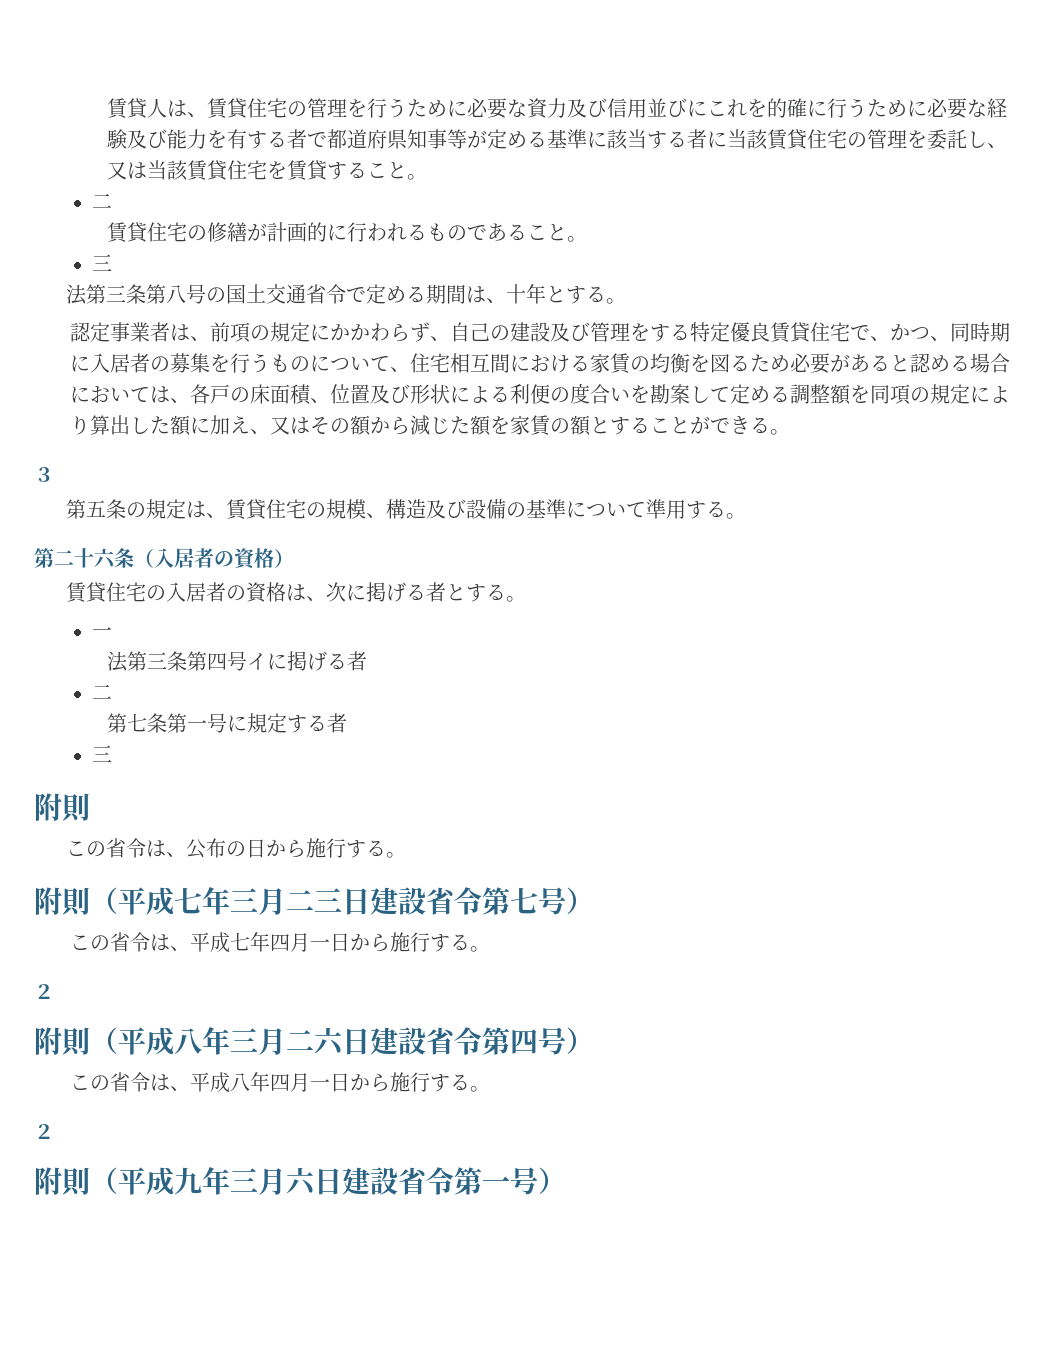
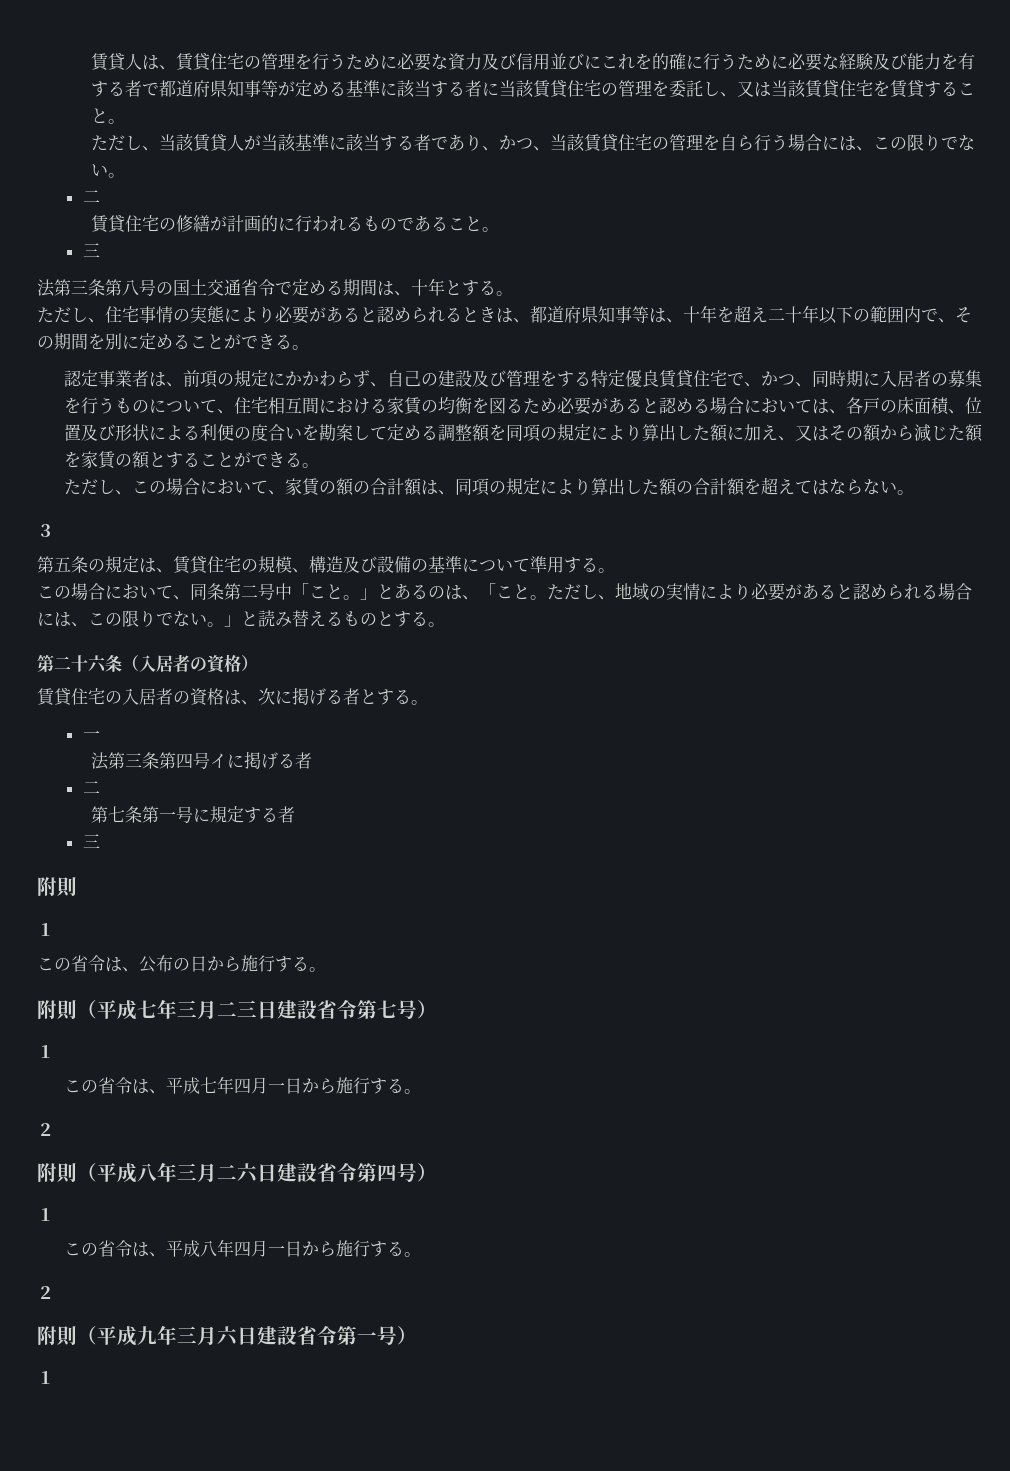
(427, 177) none -> [90,134,975,152] [90,164,125,178] // ただし、当該賃貸人が当該基準に該当する者であり、かつ、当該賃貸住宅の管理を自ら行う場合には、この限りでない。
(626, 301) none -> [37,305,972,324] [37,333,309,350] // ただし、住宅事情の実態により必要があると認められるときは、都道府県知事等は、十年を超え二十年以下の範囲内で、その期間を別に定めることができる。
(791, 432) none -> [63,477,914,496] // ただし、この場合において、家賃の額の合計額は、同項の規定により算出した額の合計額を超えてはならない。
(746, 516) none -> [37,583,972,601] [37,610,445,627] // この場合において、同条第二号中「こと。」とあるのは、「こと。ただし、地域の実情により必要があると認められる場合には、この限りでない。」と読み替えるものとする。
(90, 807) none -> [37,923,54,936] // １
(594, 900) none -> [37,1045,54,1058] // １
(594, 1040) none -> [37,1208,54,1221] // １
(566, 1180) none -> [37,1371,54,1384] // １

